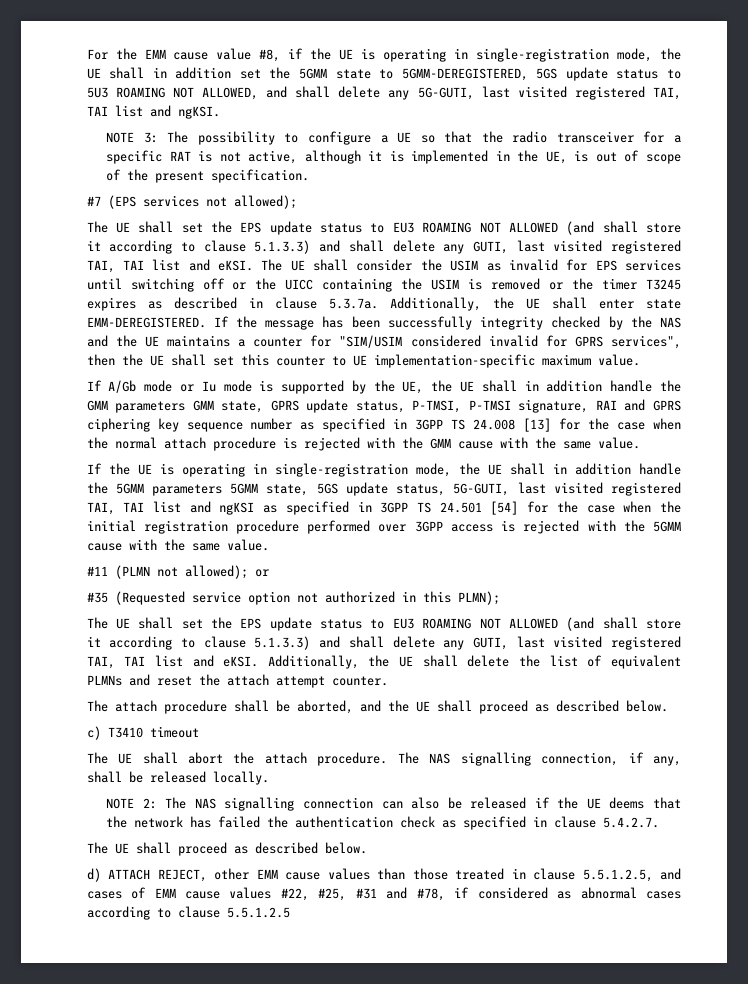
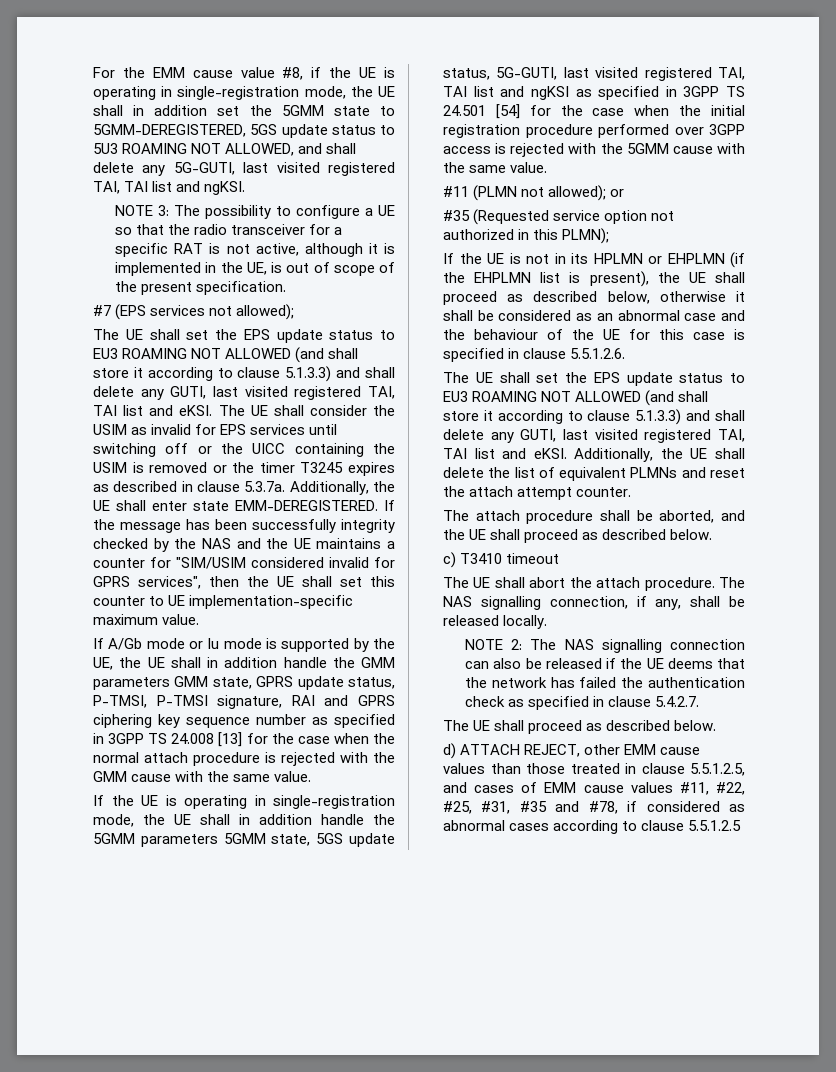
(500, 598) none -> [443,252,745,268] [443,271,745,287] [443,291,745,305] [443,310,745,321] [443,329,745,340] [443,348,626,362] // If the UE is not in its HPLMN or EHPLMN (if the EHPLMN list is present), the UE shall proceed as described below, otherwise it shall be considered as an abnormal case and the behaviour of the UE for this case is specified in clause 5.5.1.2.6.
(272, 893) none -> [679,782,709,795] #11,
[355,888,377,899] #31 -> [481,801,547,814] #31, #35

